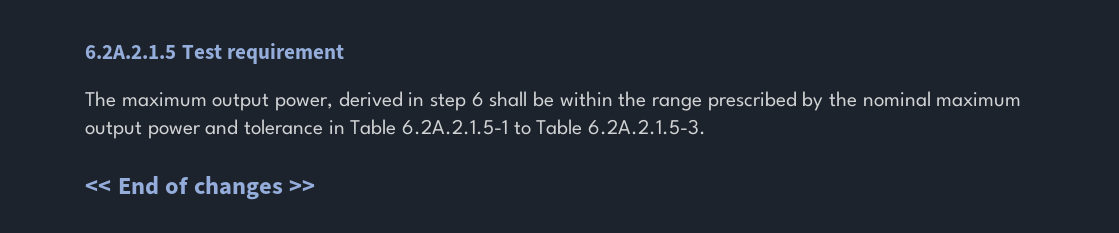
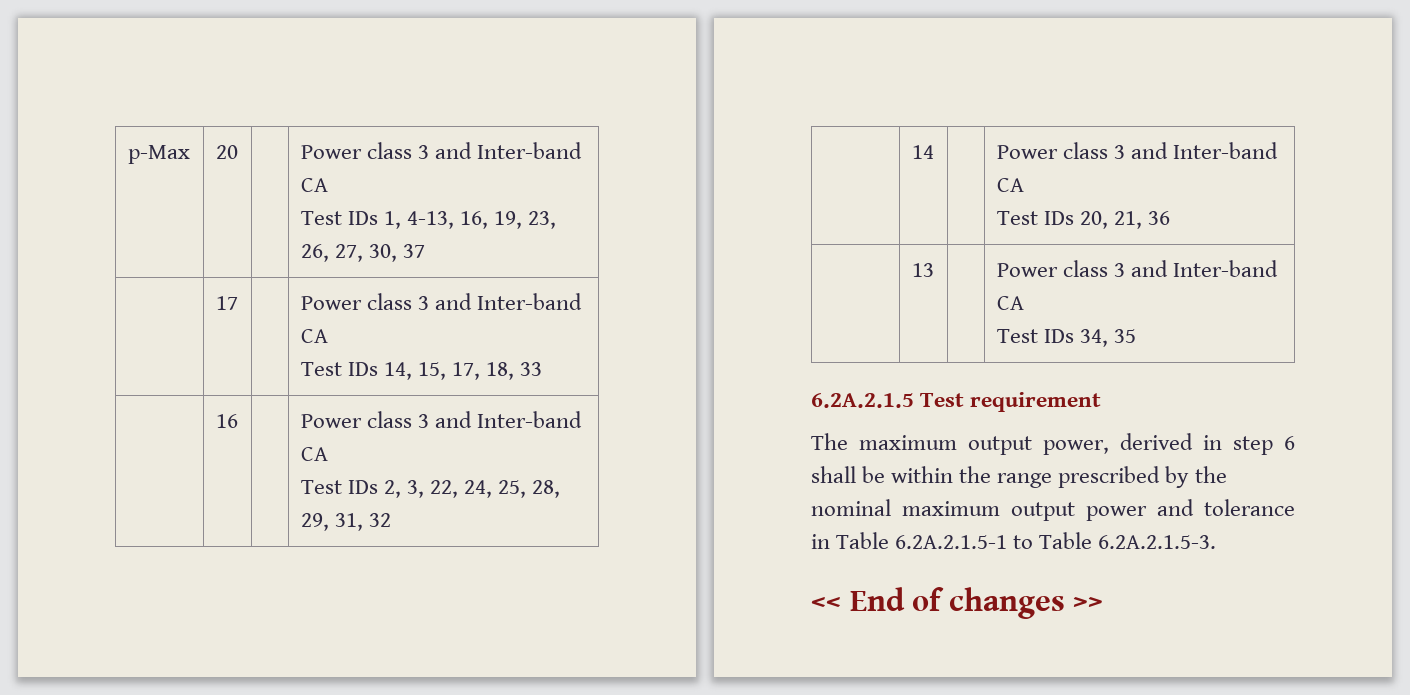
(85, 52) none -> [127,145,190,164] [215,145,238,159] [300,142,583,159] [300,178,328,192] [300,211,557,229] [300,244,425,262] [215,296,238,310] [300,293,583,310] [300,329,328,343] [300,362,543,380] [215,414,238,428] [300,411,583,428] [300,447,328,461] [300,480,561,498] [300,513,391,531] [911,145,934,159] [996,142,1279,159] [996,178,1024,192] [996,211,1171,229] [911,263,934,277] [996,260,1279,277] [996,296,1024,310] [996,329,1136,347] p-Max | 20 | | Power class 3 and Inter-band CA // Test IDs 1, 4-13, 16, 19, 23, 26, 27, 30, 37 // | 17 | | Power class 3 and Inter-band CA // Test IDs 14, 15, 17, 18, 33 // | 16 | | Power class 3 and Inter-band CA // Test IDs 2, 3, 22, 24, 25, 28, 29, 31, 32 // | 14 | | Power class 3 and Inter-band CA // Test IDs 20, 21, 36 // | 13 | | Power class 3 and Inter-band CA // Test IDs 34, 35 //

